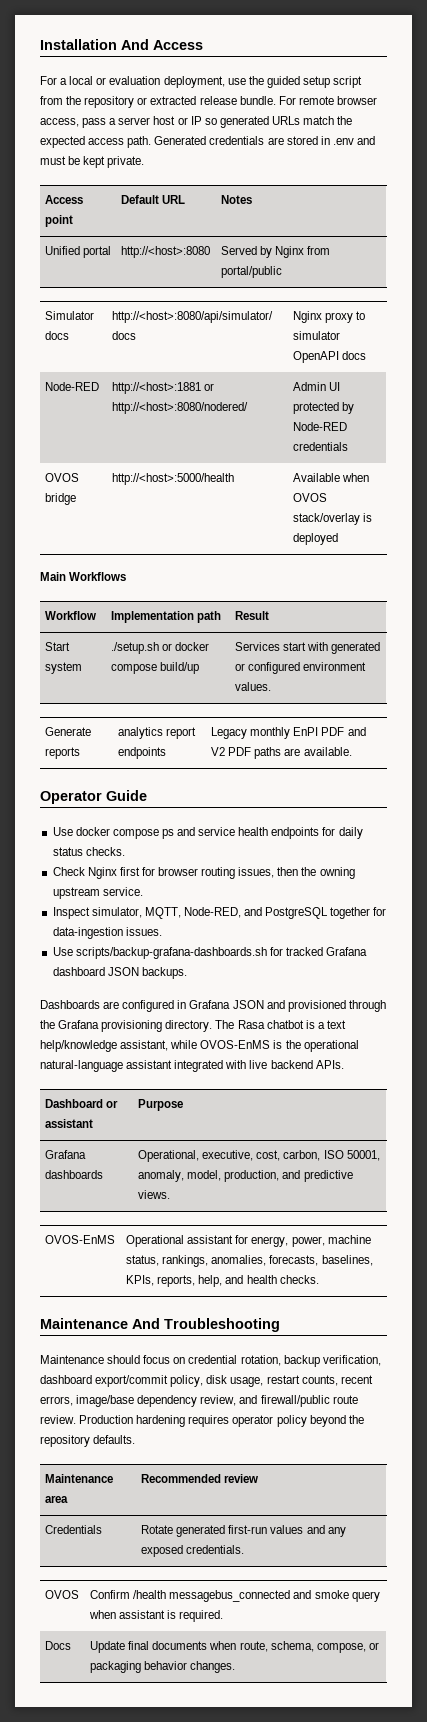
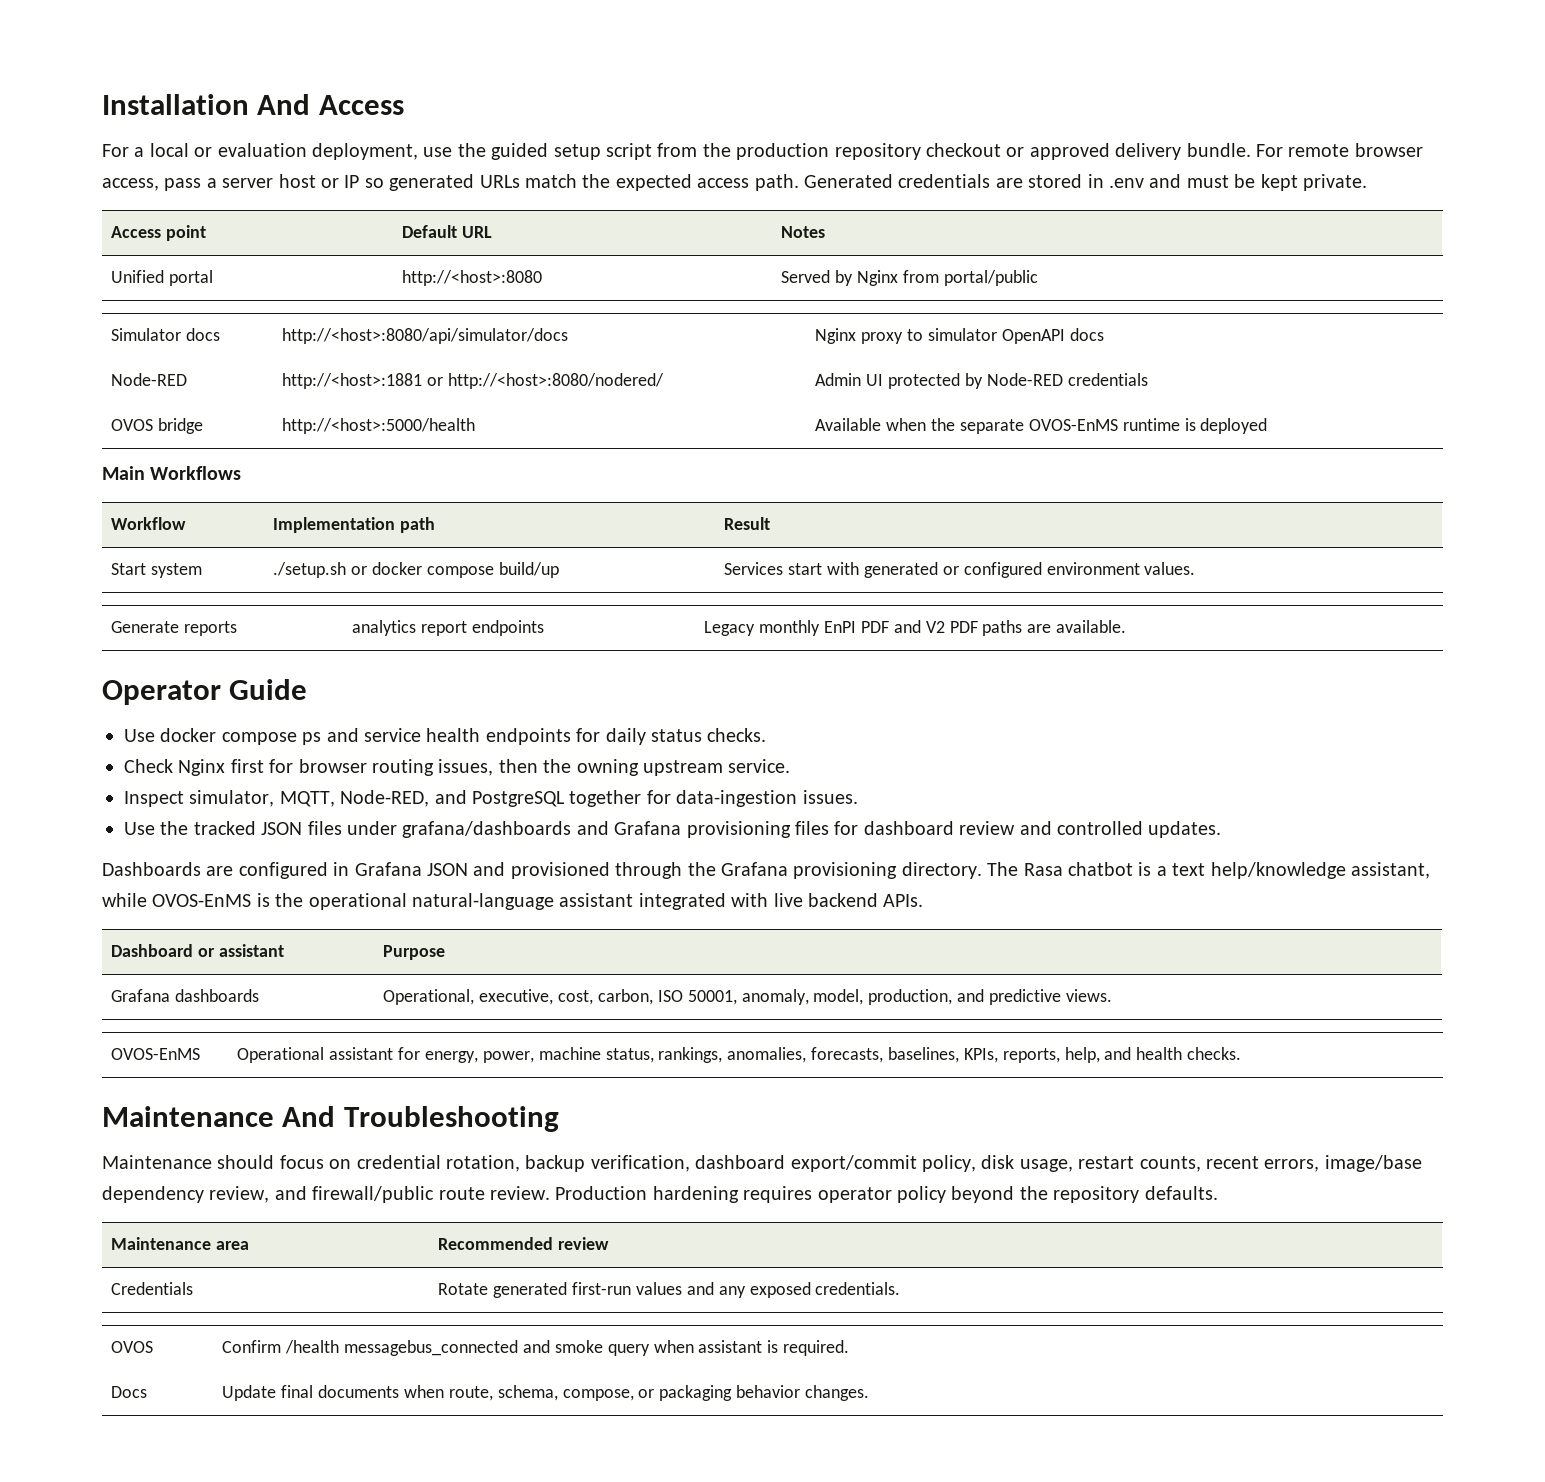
[84,96,237,108] repository or extracted release -> [736,143,1182,160] production repository checkout or approved delivery
[293,493,328,502] [293,513,361,525] OVOS stack/overlay -> [931,418,1180,434] the separate OVOS-EnMS runtime
[75,947,368,959] [52,967,187,979] scripts/backup-grafana-dashboards.sh for tracked Grafana dashboard JSON backups. -> [160,821,1222,838] the tracked JSON files under grafana/dashboards and Grafana provisioning files for dashboard review and controlled updates.

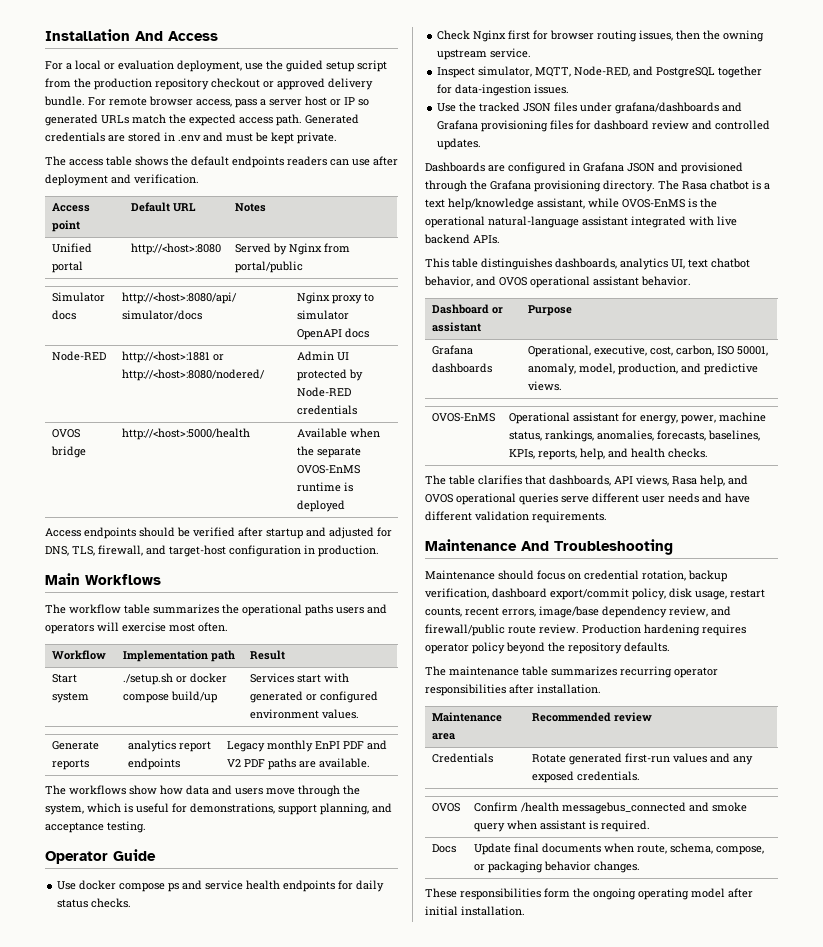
(1368, 182) none -> [45,156,398,168] [45,174,199,186] // The access table shows the default endpoints readers can use after deployment and verification.
[102,466,242,480] Main Workflows -> [45,527,392,539] [45,545,379,557] [45,573,161,585] [45,604,387,616] [45,622,228,634] Access endpoints should be verified after startup and adjusted for DNS, TLS, firewall, and target-host configuration in production. // Main Workflows // The workflow table summarizes the operational paths users and operators will exercise most often.
(1127, 626) none -> [45,785,360,797] [45,803,392,815] [45,821,146,833] // The workflows show how data and users move through the system, which is useful for demonstrations, support planning, and acceptance testing.
(924, 900) none -> [425,258,750,270] [424,276,691,288] // This table distinguishes dashboards, analytics UI, text chatbot behavior, and OVOS operational assistant behavior.
(1242, 1053) none -> [425,475,748,487] [425,493,750,505] [425,511,607,523] // The table clarifies that dashboards, API views, Rasa help, and OVOS operational queries serve different user needs and have different validation requirements.
(1218, 1193) none -> [425,666,718,678] [425,684,601,696] // The maintenance table summarizes recurring operator responsibilities after installation.
(869, 1393) none -> [425,888,753,900] [425,906,525,916] // These responsibilities form the ongoing operating model after initial installation.

